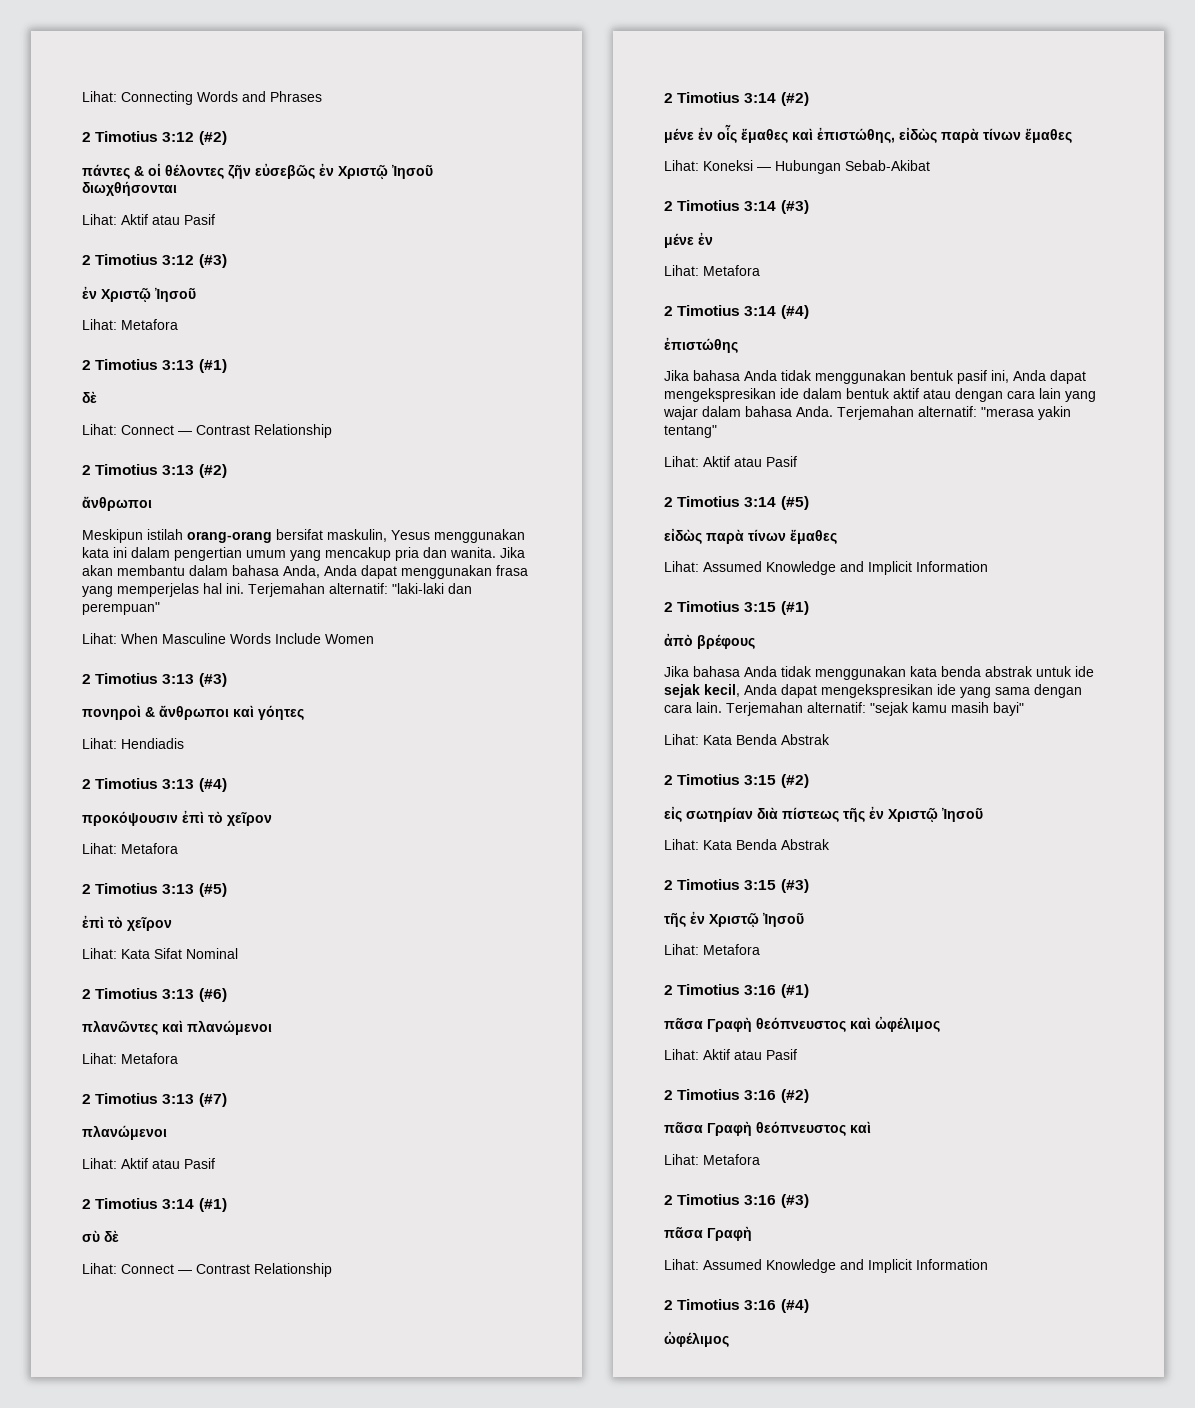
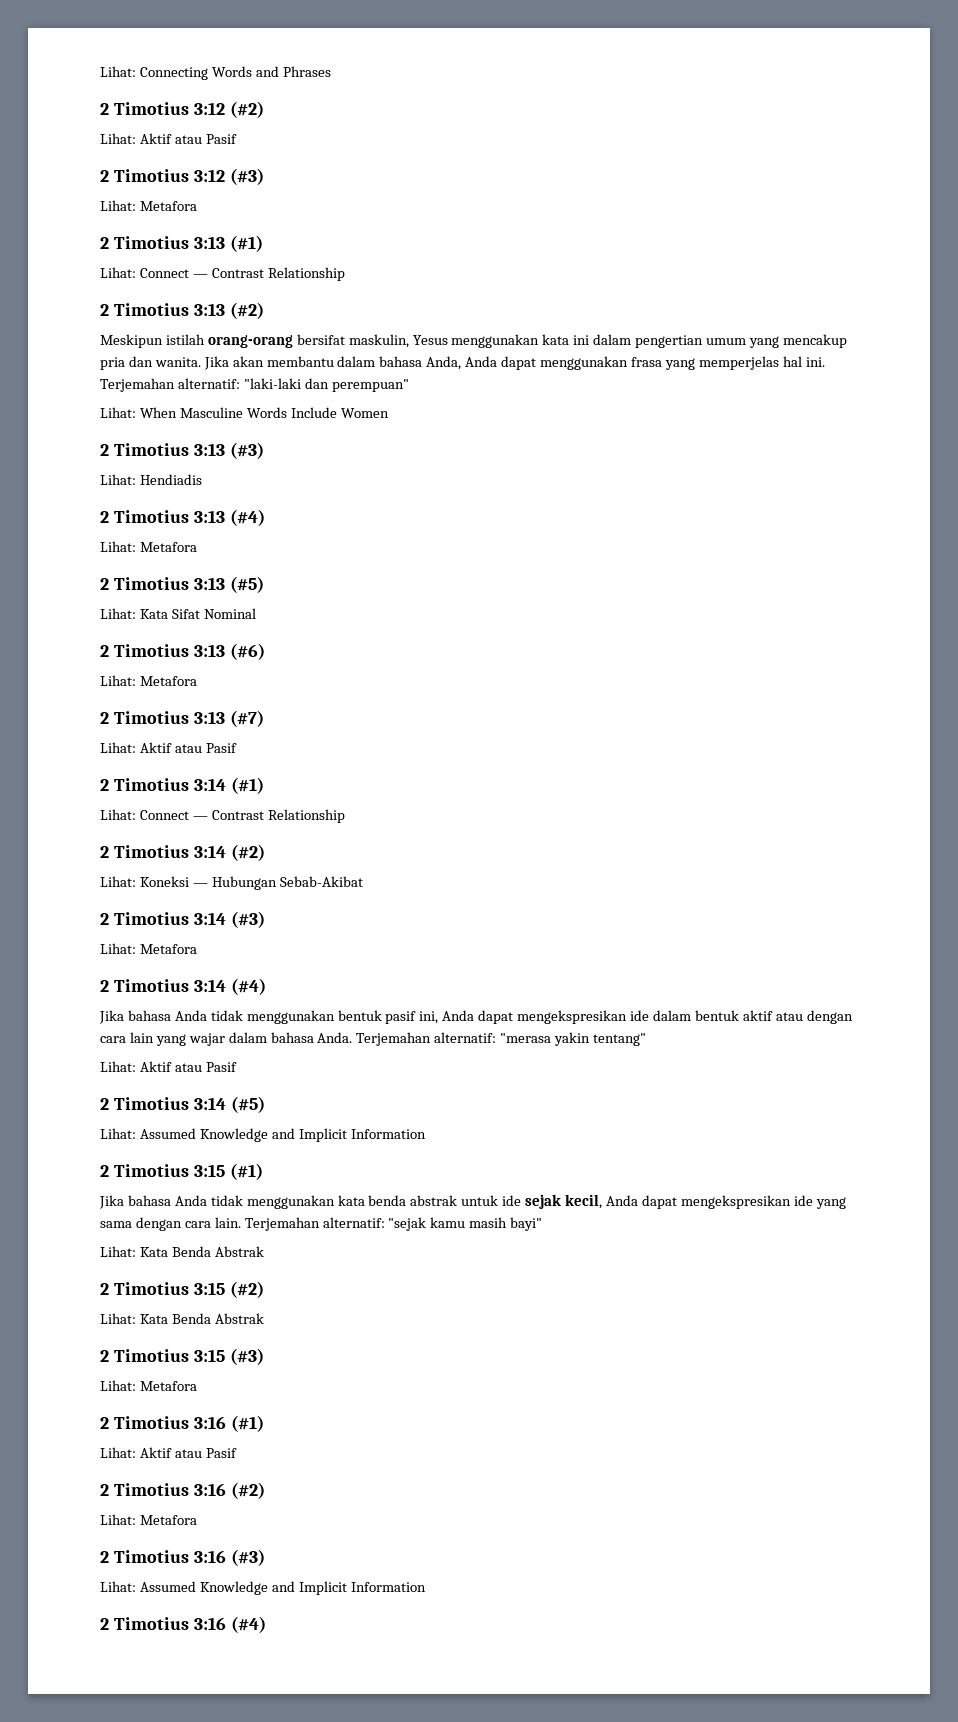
[82,163,433,179] [82,181,177,196] // πάντες & οἱ θέλοντες ζῆν εὐσεβῶς ἐν Χριστῷ Ἰησοῦ διωχθήσονται -> (264, 109) none
[82,286,196,302] // ἐν Χριστῷ Ἰησοῦ -> (264, 176) none
[82,391,97,403] // δὲ -> (263, 243) none
[82,496,152,511] // ἄνθρωποι -> (264, 310) none
[82,705,304,720] // πονηροὶ & ἄνθρωποι καὶ γόητες -> (264, 450) none
[82,810,272,826] // προκόψουσιν ἐπὶ τὸ χεῖρον -> (265, 517) none
[82,915,172,931] // ἐπὶ τὸ χεῖρον -> (264, 584) none
[82,1020,272,1035] // πλανῶντες καὶ πλανώμενοι -> (265, 651) none
[82,1125,167,1140] // πλανώμενοι -> (264, 718) none
[82,1230,119,1242] // σὺ δὲ -> (264, 785) none
[664,124,1072,143] // μένε ἐν οἷς ἔμαθες καὶ ἐπιστώθης, εἰδὼς παρὰ τίνων ἔμαθες -> (265, 852) none
[664,232,713,248] // μένε ἐν -> (265, 919) none
[664,337,738,353] // ἐπιστώθης -> (266, 986) none
[664,528,837,544] // εἰδὼς παρὰ τίνων ἔμαθες -> (265, 1104) none
[664,633,755,649] // ἀπὸ βρέφους -> (263, 1171) none
[664,806,983,822] // εἰς σωτηρίαν διὰ πίστεως τῆς ἐν Χριστῷ Ἰησοῦ -> (264, 1289) none
[664,911,804,927] // τῆς ἐν Χριστῷ Ἰησοῦ -> (264, 1356) none
[664,1016,940,1032] // πᾶσα Γραφὴ θεόπνευστος καὶ ὠφέλιμος -> (264, 1423) none
[664,1121,871,1136] // πᾶσα Γραφὴ θεόπνευστος καὶ -> (265, 1490) none
[664,1226,752,1241] // πᾶσα Γραφὴ -> (265, 1557) none
[664,1331,729,1347] // ὠφέλιμος -> (266, 1624) none

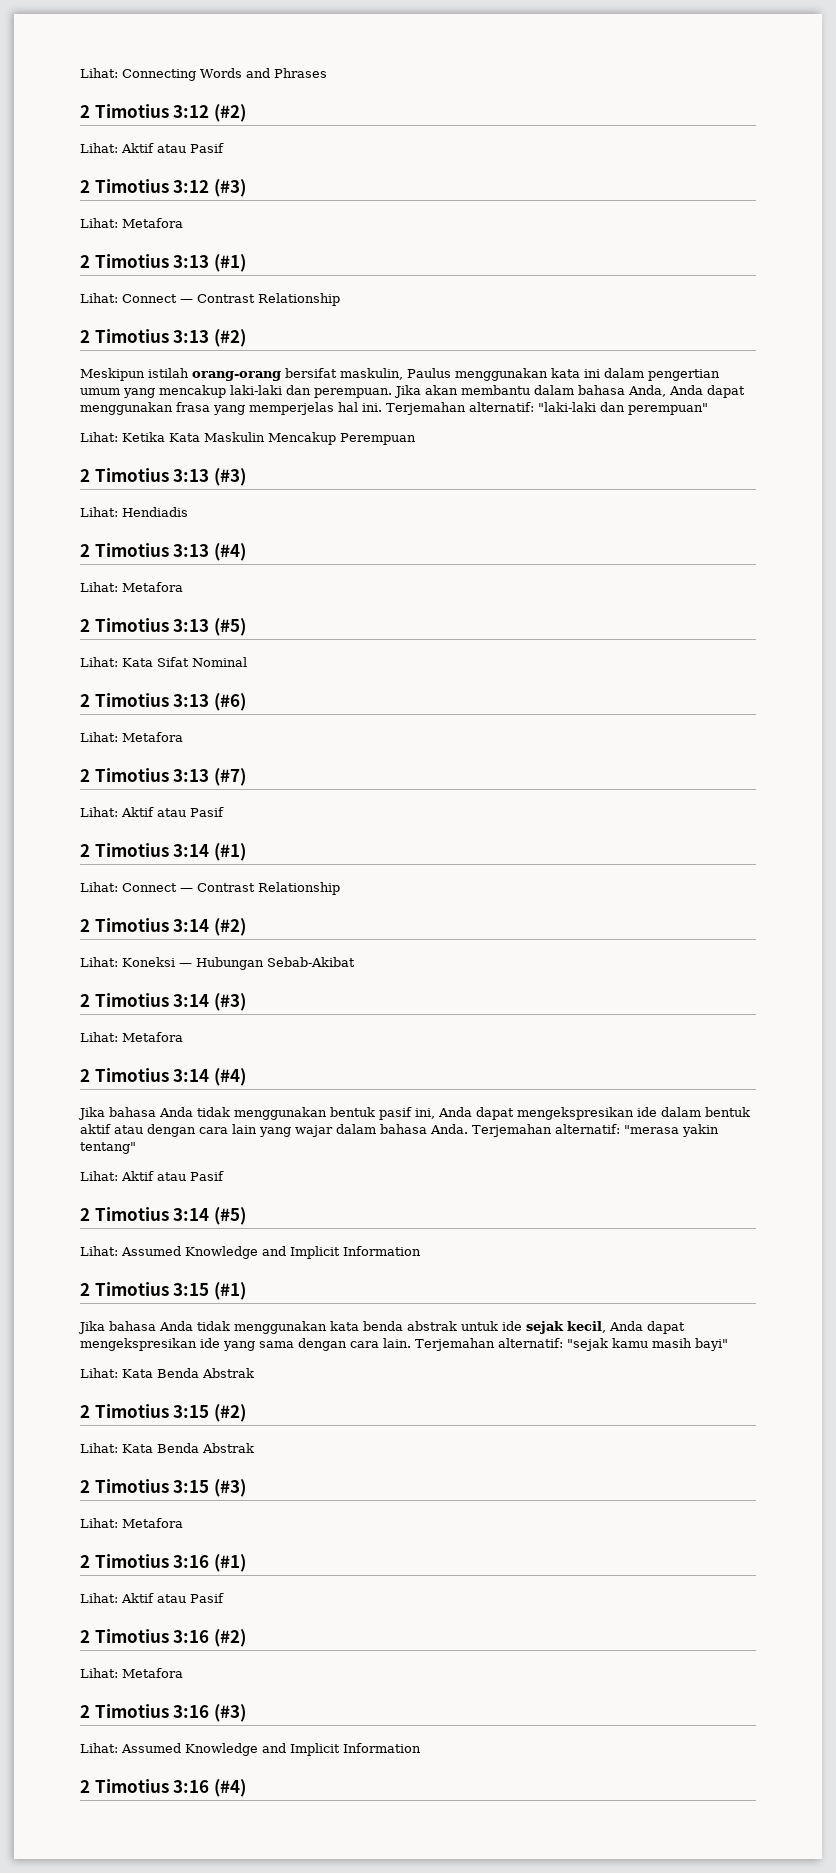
[412,335,448,345] Yesus -> [407,368,451,378] Paulus
[100,356,201,370] pria dan wanita. -> [230,385,392,398] laki-laki dan perempuan.
[139,407,389,418] When Masculine Words Include Women -> [122,432,416,445] Ketika Kata Maskulin Mencakup Perempuan

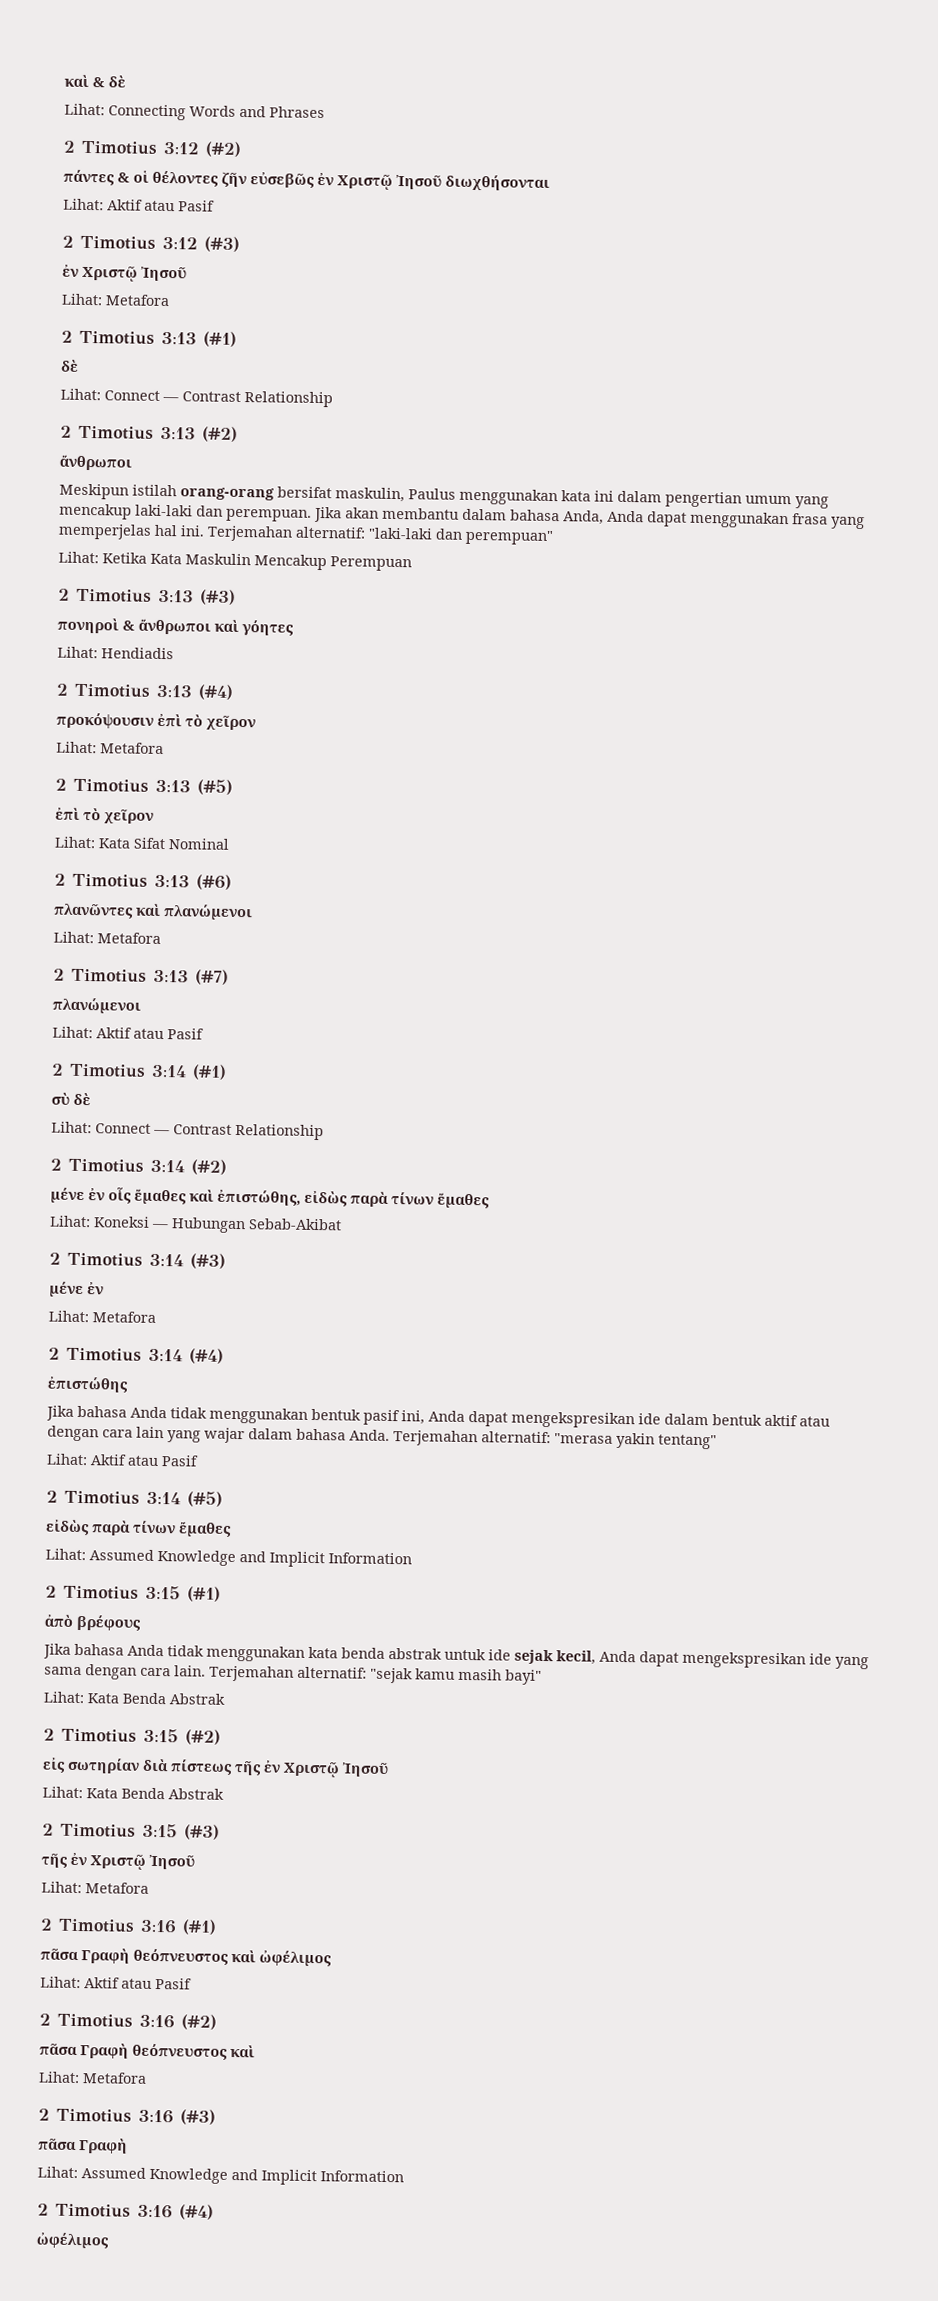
(80, 73) none -> [64,74,126,88] καὶ & δὲ //
(246, 113) none -> [63,169,550,191] // πάντες & οἱ θέλοντες ζῆν εὐσεβῶς ἐν Χριστῷ Ἰησοῦ διωχθήσονται
(246, 188) none -> [62,264,187,282] // ἐν Χριστῷ Ἰησοῦ
(246, 263) none -> [61,359,79,372] // δὲ
(246, 338) none -> [59,454,132,471] // ἄνθρωποι
(246, 477) none -> [57,617,294,637] // πονηροὶ & ἄνθρωποι καὶ γόητες
(246, 552) none -> [56,712,256,731] // προκόψουσιν ἐπὶ τὸ χεῖρον
(246, 627) none -> [55,807,154,824] // ἐπὶ τὸ χεῖρον
(246, 702) none -> [53,903,253,921] // πλανῶντες καὶ πλανώμενοι
(246, 777) none -> [52,997,141,1014] // πλανώμενοι
(246, 852) none -> [51,1092,91,1106] // σὺ δὲ
(246, 927) none -> [50,1187,490,1210] // μένε ἐν οἷς ἔμαθες καὶ ἐπιστώθης, εἰδὼς παρὰ τίνων ἔμαθες
(246, 1002) none -> [49,1281,104,1298] // μένε ἐν
(246, 1077) none -> [47,1376,129,1394] // ἐπιστώθης
(246, 1216) none -> [45,1519,232,1538] // εἰδὼς παρὰ τίνων ἔμαθες
(246, 1291) none -> [44,1614,141,1632] // ἀπὸ βρέφους
(246, 1413) none -> [42,1757,389,1778] // εἰς σωτηρίαν διὰ πίστεως τῆς ἐν Χριστῷ Ἰησοῦ
(246, 1488) none -> [41,1852,195,1870] // τῆς ἐν Χριστῷ Ἰησοῦ
(246, 1563) none -> [40,1948,332,1968] // πᾶσα Γραφὴ θεόπνευστος καὶ ὠφέλιμος
(246, 1638) none -> [39,2043,255,2061] // πᾶσα Γραφὴ θεόπνευστος καὶ
(246, 1713) none -> [38,2138,128,2154] // πᾶσα Γραφὴ
(246, 1788) none -> [36,2232,109,2250] // ὠφέλιμος

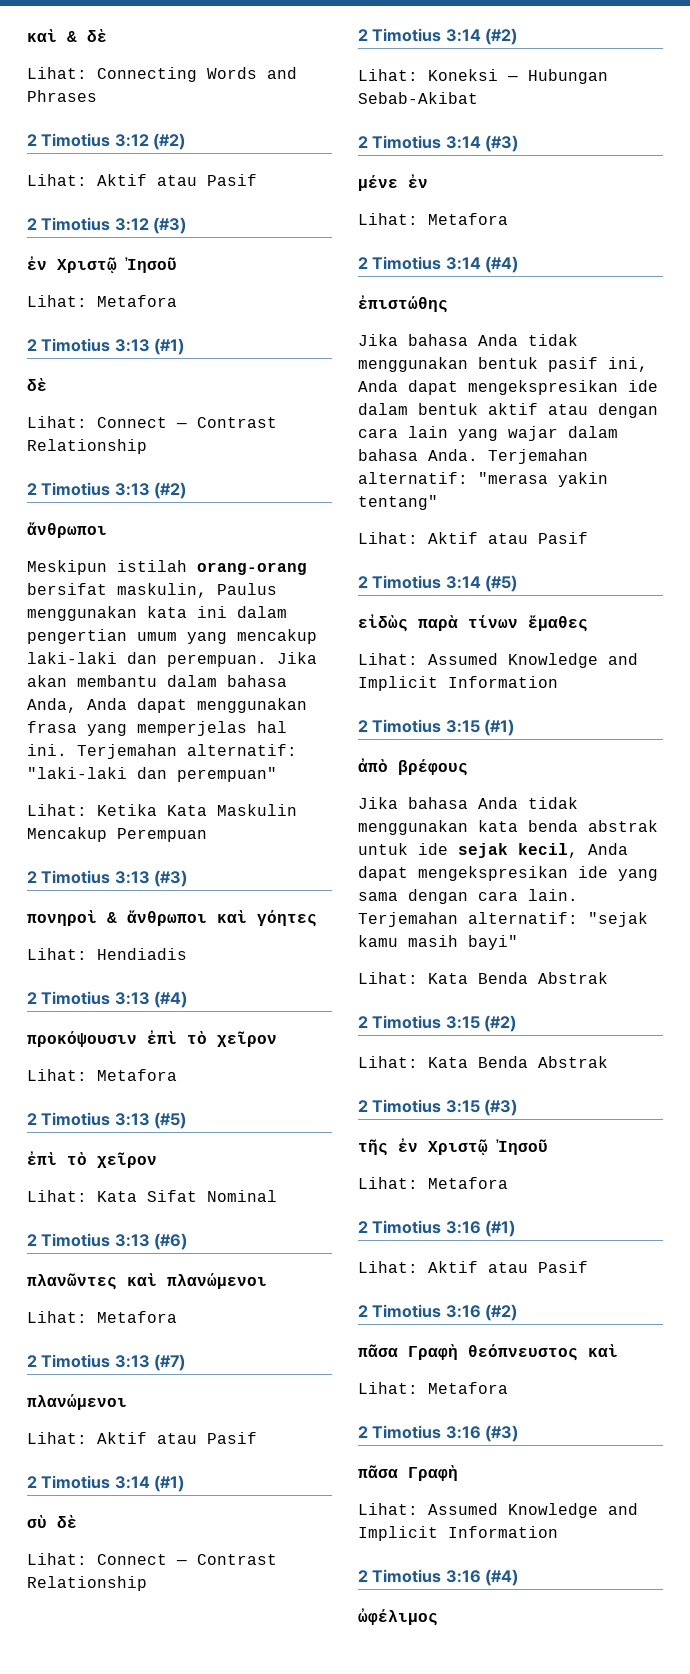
[63,169,550,191] // πάντες & οἱ θέλοντες ζῆν εὐσεβῶς ἐν Χριστῷ Ἰησοῦ διωχθήσονται -> (186, 141) none
[50,1187,490,1210] // μένε ἐν οἷς ἔμαθες καὶ ἐπιστώθης, εἰδὼς παρὰ τίνων ἔμαθες -> (518, 36) none
[42,1757,389,1778] // εἰς σωτηρίαν διὰ πίστεως τῆς ἐν Χριστῷ Ἰησοῦ -> (517, 1023) none
[40,1948,332,1968] // πᾶσα Γραφὴ θεόπνευστος καὶ ὠφέλιμος -> (516, 1228) none

